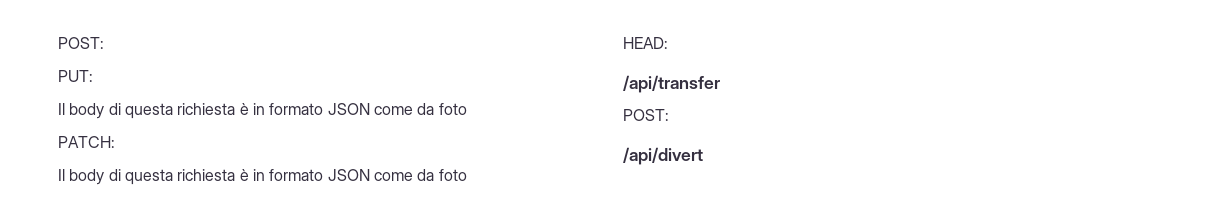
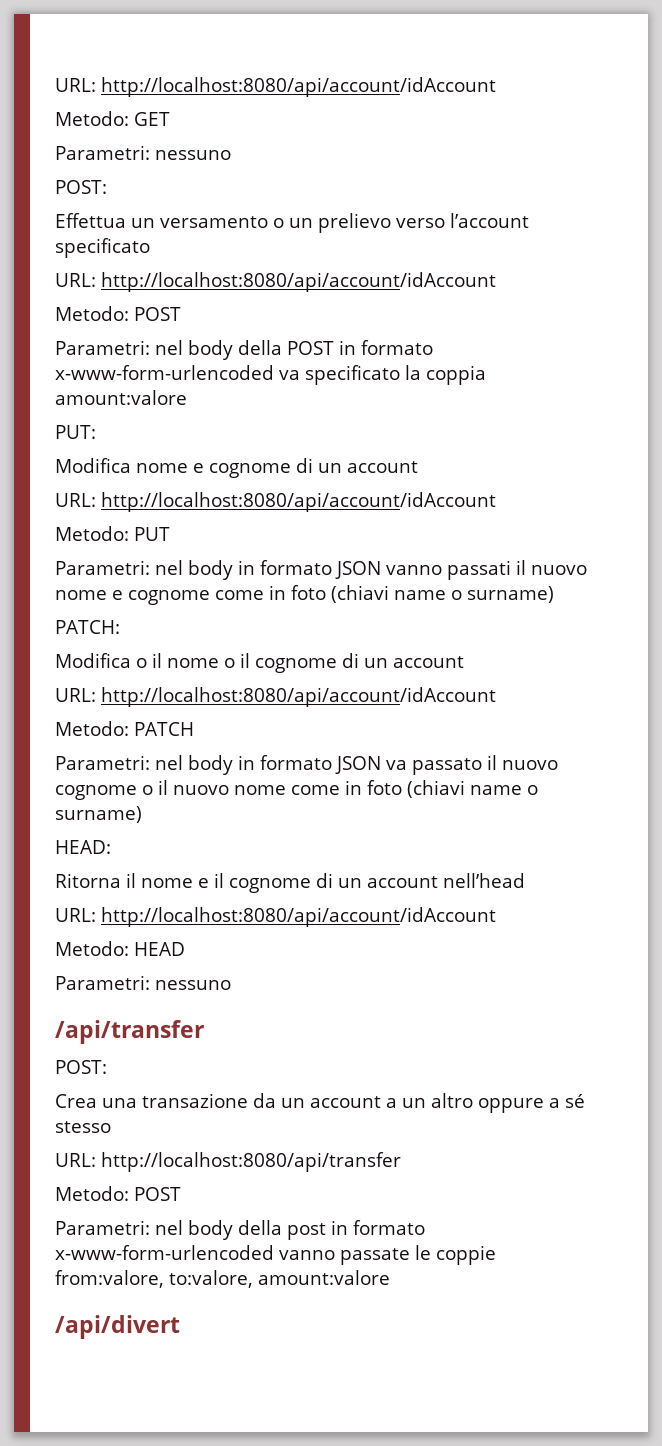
[58,37,104,49] [58,70,93,82] [58,103,467,119] [58,136,115,148] [58,169,467,185] [623,37,668,49] [623,75,720,93] [623,109,669,121] POST: // PUT: // Il body di questa richiesta è in formato JSON come da foto // PATCH: // Il body di questa richiesta è in formato JSON come da foto // HEAD: // /api/transfer // POST: -> [55,77,496,97] [55,111,170,126] [55,145,231,160] [55,180,107,194] [55,213,529,233] [55,238,150,258] [55,272,496,292] [55,306,181,321] [55,340,433,360] [55,365,486,385] [55,390,187,405] [55,425,96,439] [55,458,418,478] [55,492,496,512] [55,526,170,541] [55,560,587,580] [55,585,554,605] [55,620,120,634] [55,653,464,673] [55,687,496,707] [55,721,194,736] [55,755,558,775] [55,780,538,800] [55,806,142,823] [55,840,111,854] [55,873,525,893] [55,907,496,927] [55,941,185,956] [55,975,231,990] [55,1020,204,1044] [55,1060,107,1074] [55,1093,585,1113] [55,1121,111,1133] [55,1152,401,1172] [55,1186,181,1201] [55,1220,425,1240] [55,1245,496,1265] [55,1270,390,1288] URL: http://localhost:8080/api/account/idAccount // Metodo: GET // Parametri: nessuno // POST: // Effettua un versamento o un prelievo verso l’account specificato // URL: http://localhost:8080/api/account/idAccount // Metodo: POST // Parametri: nel body della POST in formato x-www-form-urlencoded va specificato la coppia amount:valore // PUT: // Modifica nome e cognome di un account // URL: http://localhost:8080/api/account/idAccount // Metodo: PUT // Parametri: nel body in formato JSON vanno passati il nuovo nome e cognome come in foto (chiavi name o surname) // PATCH: // Modifica o il nome o il cognome di un account // URL: http://localhost:8080/api/account/idAccount // Metodo: PATCH // Parametri: nel body in formato JSON va passato il nuovo cognome o il nuovo nome come in foto (chiavi name o surname) // HEAD: // Ritorna il nome e il cognome di un account nell’head // URL: http://localhost:8080/api/account/idAccount // Metodo: HEAD // Parametri: nessuno // /api/transfer // POST: // Crea una transazione da un account a un altro oppure a sé stesso // URL: http://localhost:8080/api/transfer // Metodo: POST // Parametri: nel body della post in formato x-www-form-urlencoded vanno passate le coppie from:valore, to:valore, amount:valore

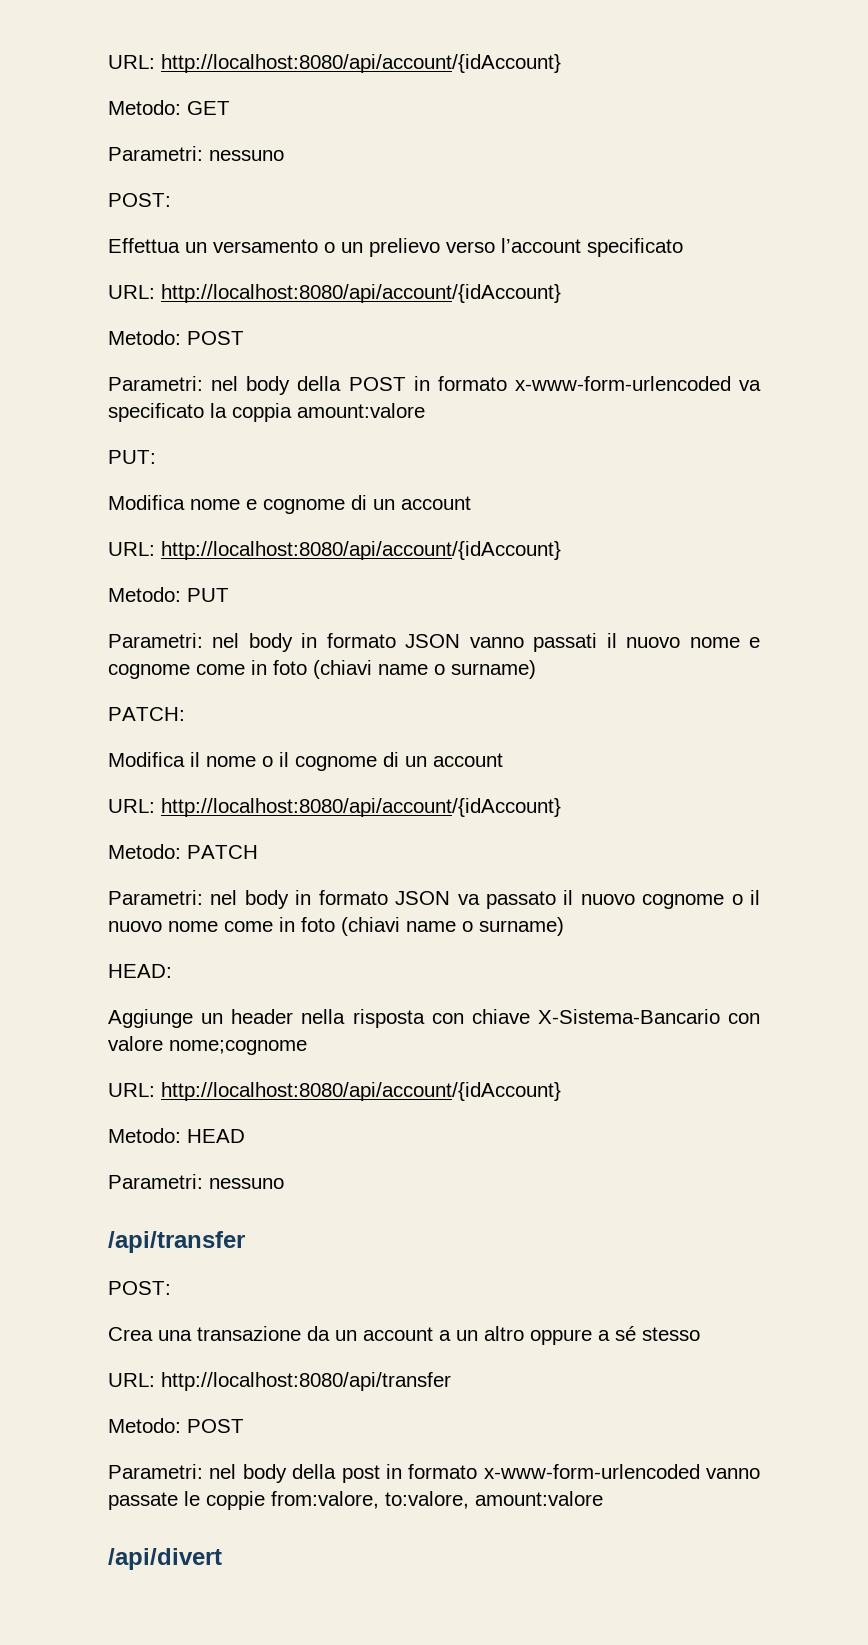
[55,77,496,97] URL: http://localhost:8080/api/account/idAccount -> [108,54,561,73] URL: http://localhost:8080/api/account/{idAccount}
[101,272,496,292] http://localhost:8080/api/account/idAccount -> [161,284,561,303] http://localhost:8080/api/account/{idAccount}
[101,492,496,512] http://localhost:8080/api/account/idAccount -> [161,541,561,560] http://localhost:8080/api/account/{idAccount}
[136,658,147,668] o -> (185, 759) none
[101,687,496,707] http://localhost:8080/api/account/idAccount -> [161,798,561,817] http://localhost:8080/api/account/{idAccount}
[55,873,525,893] [55,907,496,927] Ritorna il nome e il cognome di un account nell’head // URL: http://localhost:8080/api/account/idAccount -> [108,1009,760,1028] [108,1036,307,1055] [108,1082,561,1101] Aggiunge un header nella risposta con chiave X-Sistema-Bancario con valore nome;cognome // URL: http://localhost:8080/api/account/{idAccount}

